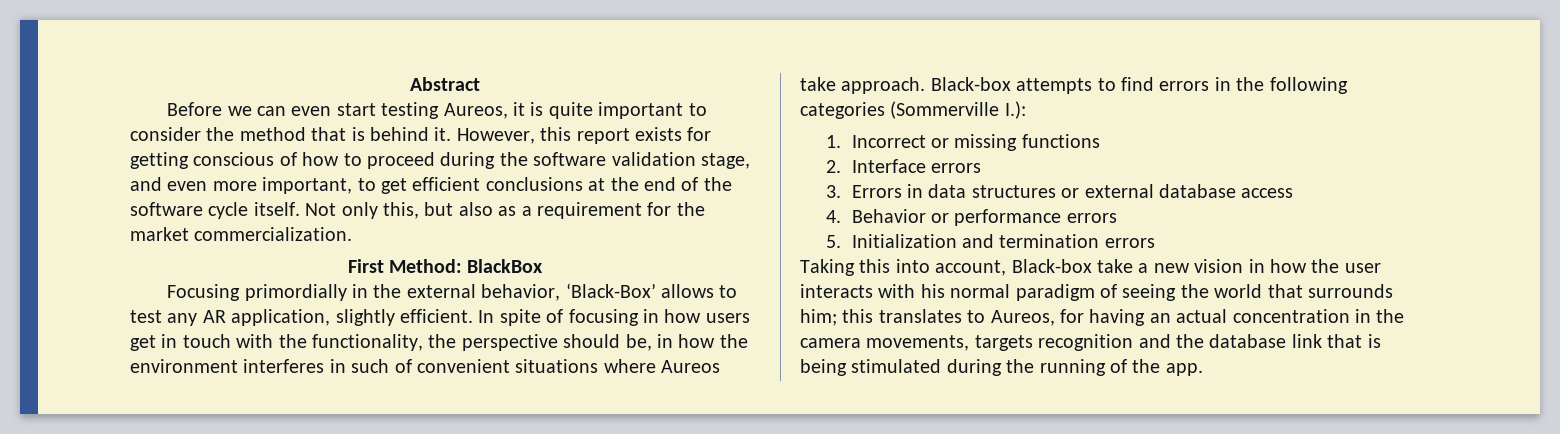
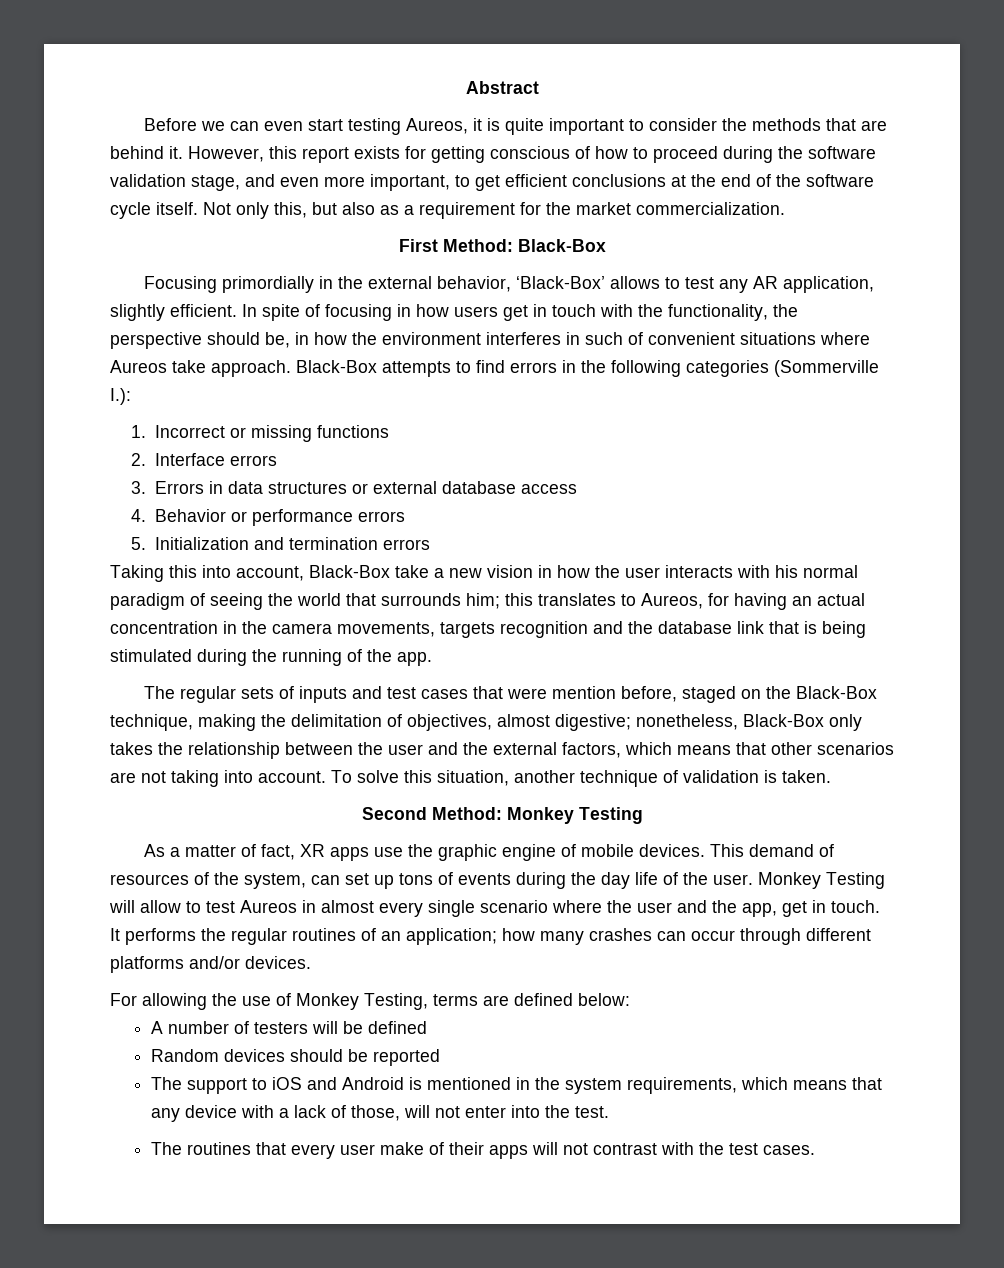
[239,127,365,141] method that is -> [751,118,887,131] methods that are
[467,259,544,273] BlackBox -> [517,239,606,252] Black-Box
[930,77,1011,91] Black-box -> [296,360,377,373] Black-Box
[1011,259,1092,273] Black-box -> [309,565,390,578] Black-Box
(1203, 369) none -> [143,686,877,703] [110,714,862,731] [110,742,894,759] [110,770,831,787] [361,807,643,824] [143,844,834,861] [110,872,885,889] [109,900,880,917] [110,928,871,945] [110,956,311,973] [110,993,630,1010] [150,1021,427,1034] [150,1049,440,1066] [150,1077,882,1094] [150,1105,609,1122] [150,1142,815,1159] // The regular sets of inputs and test cases that were mention before, staged on the Black-Box technique, making the delimitation of objectives, almost digestive; nonetheless, Black-Box only takes the relationship between the user and the external factors, which means that other scenarios are not taking into account. To solve this situation, another technique of validation is taken. // Second Method: Monkey Testing // As a matter of fact, XR apps use the graphic engine of mobile devices. This demand of resources of the system, can set up tons of events during the day life of the user. Monkey Testing will allow to test Aureos in almost every single scenario where the user and the app, get in touch. It performs the regular routines of an application; how many crashes can occur through different platforms and/or devices. // For allowing the use of Monkey Testing, terms are defined below: // A number of testers will be defined // Random devices should be reported // The support to iOS and Android is mentioned in the system requirements, which means that any device with a lack of those, will not enter into the test. // The routines that every user make of their apps will not contrast with the test cases.

